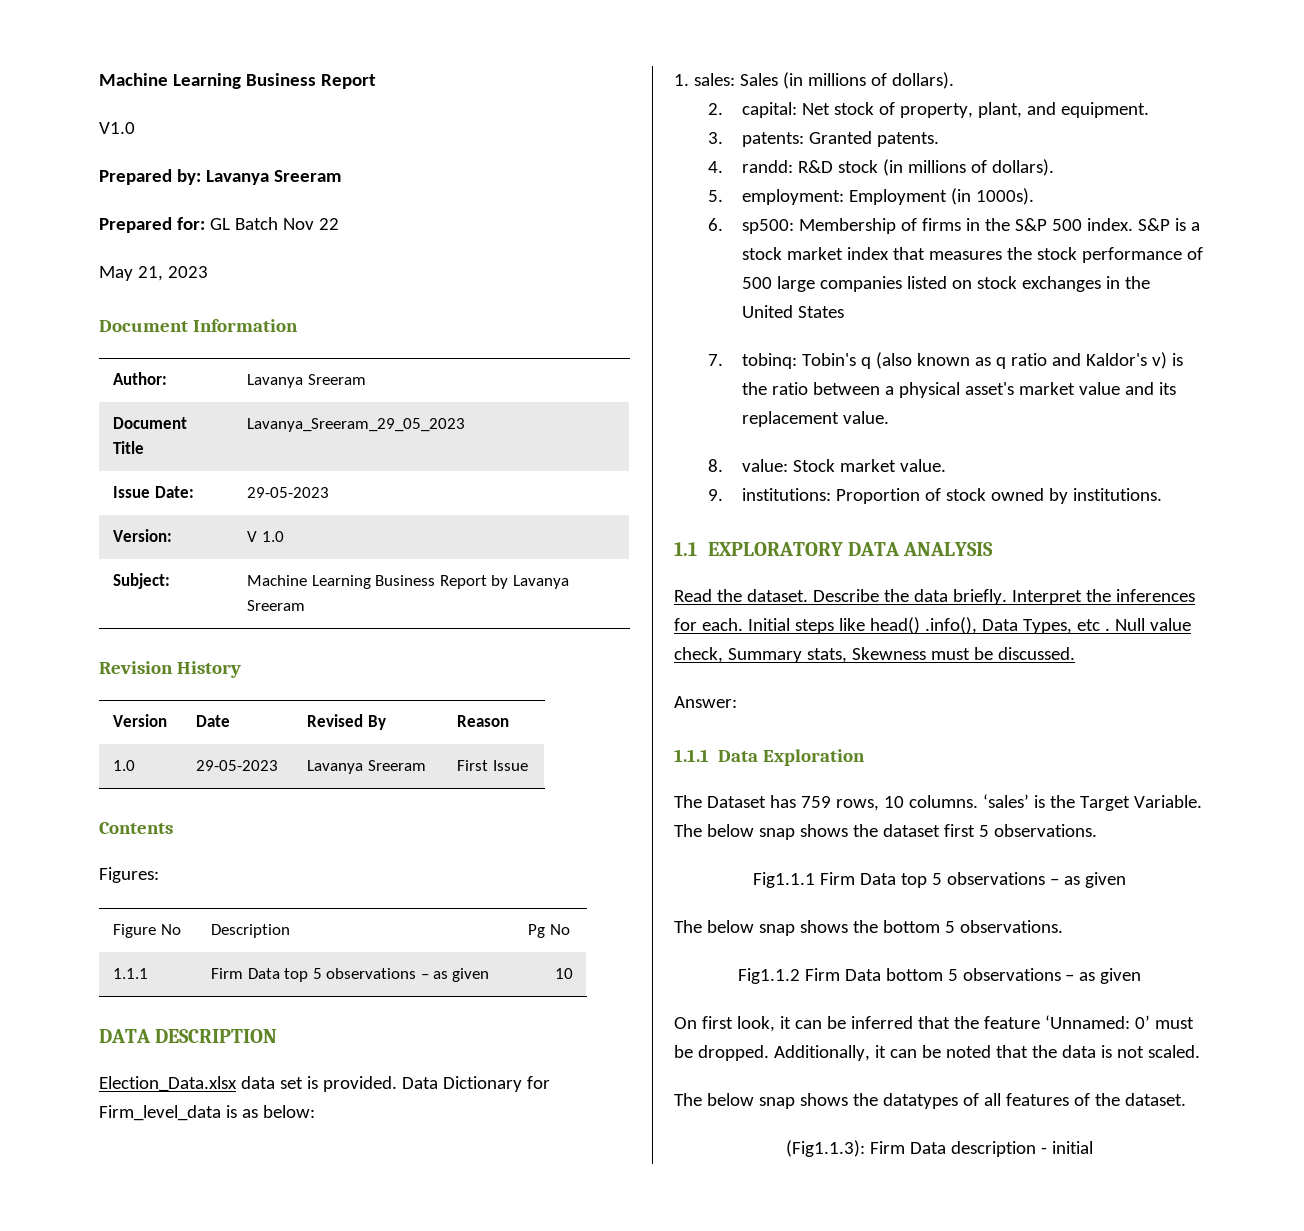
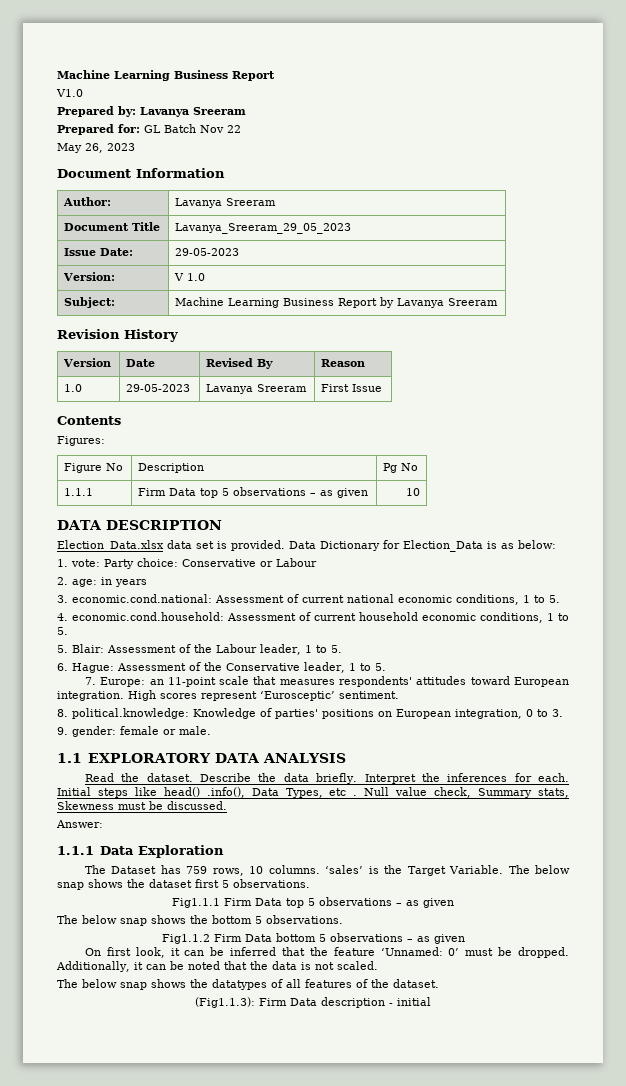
[137,266,163,281] 21, -> [85,143,103,153] 26,
[99,1105,221,1121] Firm_level_data -> [403,540,483,552] Election_Data
[693,72,954,89] [707,102,1149,118] [707,131,939,147] [707,159,1054,176] [707,188,1034,205] [707,218,1200,234] [741,247,1203,263] [741,276,1150,292] [741,305,844,318] [707,352,1183,369] [741,382,1176,398] [741,411,889,427] [707,459,946,472] [707,488,1162,504] sales: Sales (in millions of dollars). // 2. capital: Net stock of property, plant, and equipment. // 3. patents: Granted patents. // 4. randd: R&D stock (in millions of dollars). // 5. employment: Employment (in 1000s). // 6. sp500: Membership of firms in the S&P 500 index. S&P is a stock market index that measures the stock performance of 500 large companies listed on stock exchanges in the United States // 7. tobinq: Tobin's q (also known as q ratio and Kaldor's v) is the ratio between a physical asset's market value and its replacement value. // 8. value: Stock market value. // 9. institutions: Proportion of stock owned by institutions. -> [71,558,317,569] [57,577,147,587] [57,594,560,605] [57,612,569,623] [57,627,68,635] [57,644,342,655] [57,662,386,673] [84,676,569,687] [57,690,399,701] [57,708,563,719] [57,726,211,737] vote: Party choice: Conservative or Labour // 2. age: in years // 3. economic.cond.national: Assessment of current national economic conditions, 1 to 5. // 4. economic.cond.household: Assessment of current household economic conditions, 1 to 5. // 5. Blair: Assessment of the Labour leader, 1 to 5. // 6. Hague: Assessment of the Conservative leader, 1 to 5. // 7. Europe: an 11-point scale that measures respondents' attitudes toward European integration. High scores represent ‘Eurosceptic’ sentiment. // 8. political.knowledge: Knowledge of parties' positions on European integration, 0 to 3. // 9. gender: female or male.

